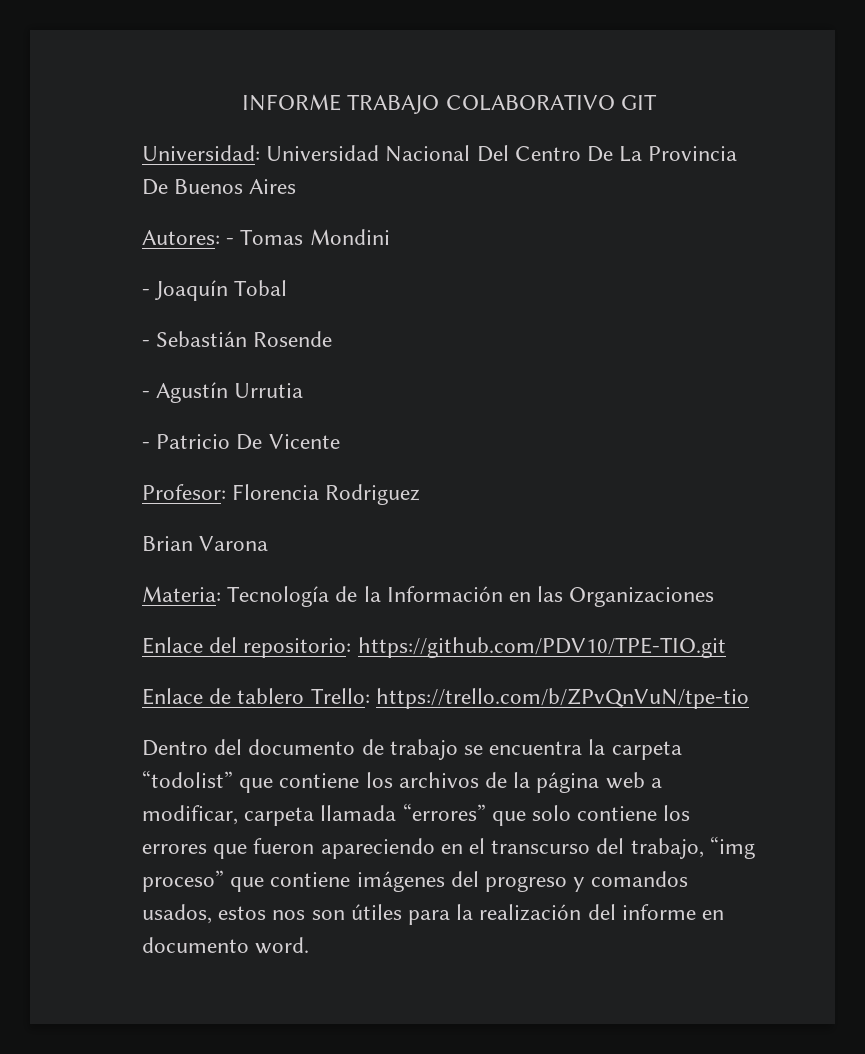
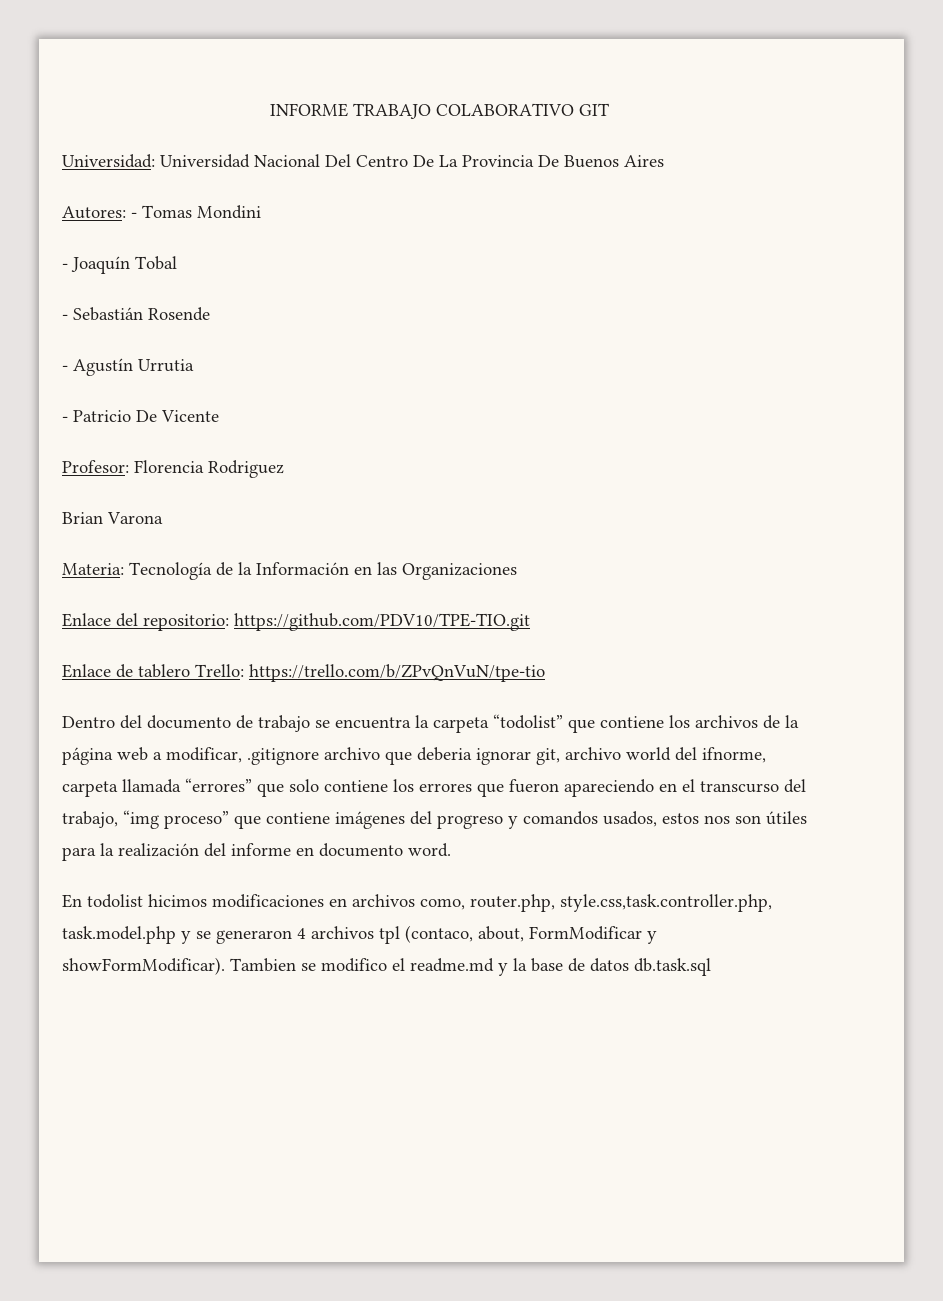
(238, 815) none -> [247,747,766,765] .gitignore archivo que deberia ignorar git, archivo world del ifnorme,
(310, 945) none -> [62,894,772,912] [62,925,657,944] [62,957,711,976] // En todolist hicimos modificaciones en archivos como, router.php, style.css,task.controller.php, task.model.php y se generaron 4 archivos tpl (contaco, about, FormModificar y showFormModificar). Tambien se modifico el readme.md y la base de datos db.task.sql

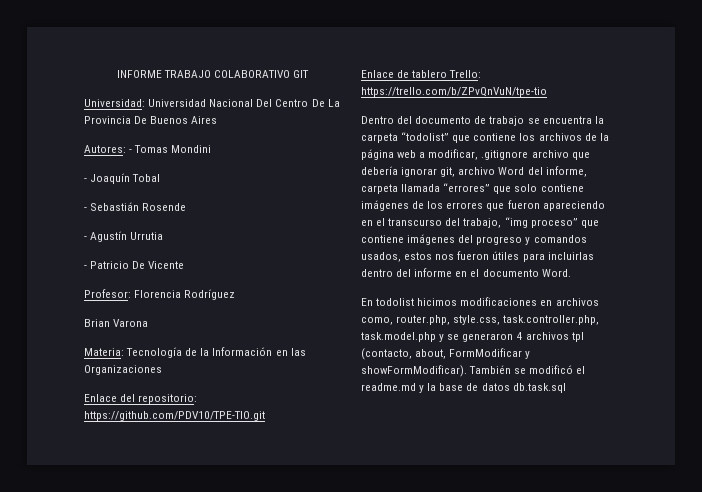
[208,460,284,478] Rodriguez -> [184,289,236,300] Rodríguez
[417,747,472,761] deberia -> [361,166,398,175] debería
[626,747,766,763] world del ifnorme, -> [498,166,587,177] Word del informe,
(388, 786) none -> [361,200,425,211] imágenes de
[735,815,761,824] son -> [457,251,490,260] fueron
[100,843,199,857] la realización -> [547,252,594,260] [361,269,393,277] incluirlas dentro
[319,843,451,857] documento word. -> [470,269,571,277] el documento Word.
[560,894,772,912] style.css,task.controller.php, -> [453,315,600,325] style.css, task.controller.php,
[405,925,473,943] (contaco, -> [361,348,412,360] (contacto,
[230,958,387,972] Tambien se modifico -> [469,365,574,374] También se modificó

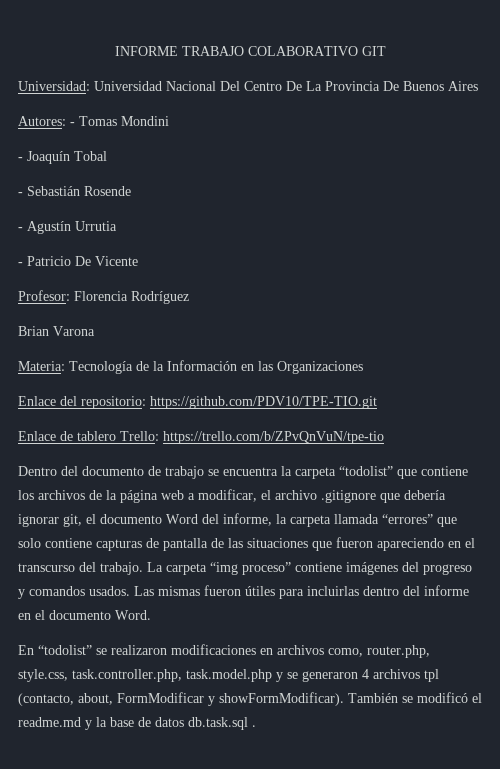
[481,150,569,160] .gitignore archivo -> [261,490,376,503] el archivo .gitignore
[458,167,496,175] archivo -> [86,514,162,524] el documento
(587, 171) none -> [276,514,287,524] la
[361,200,484,211] imágenes de los errores -> [96,538,308,551] capturas de pantalla de las situaciones
[463,218,502,228] trabajo, -> [100,562,207,575] trabajo. La carpeta
[580,220,599,228] que -> (291, 568) none
[361,252,455,262] usados, estos nos -> [89,586,200,596] usados. Las mismas
[376,298,458,306] todolist hicimos -> [38,645,167,655] “todolist” se realizaron
(566, 388) none -> [252,725,256,727] .

